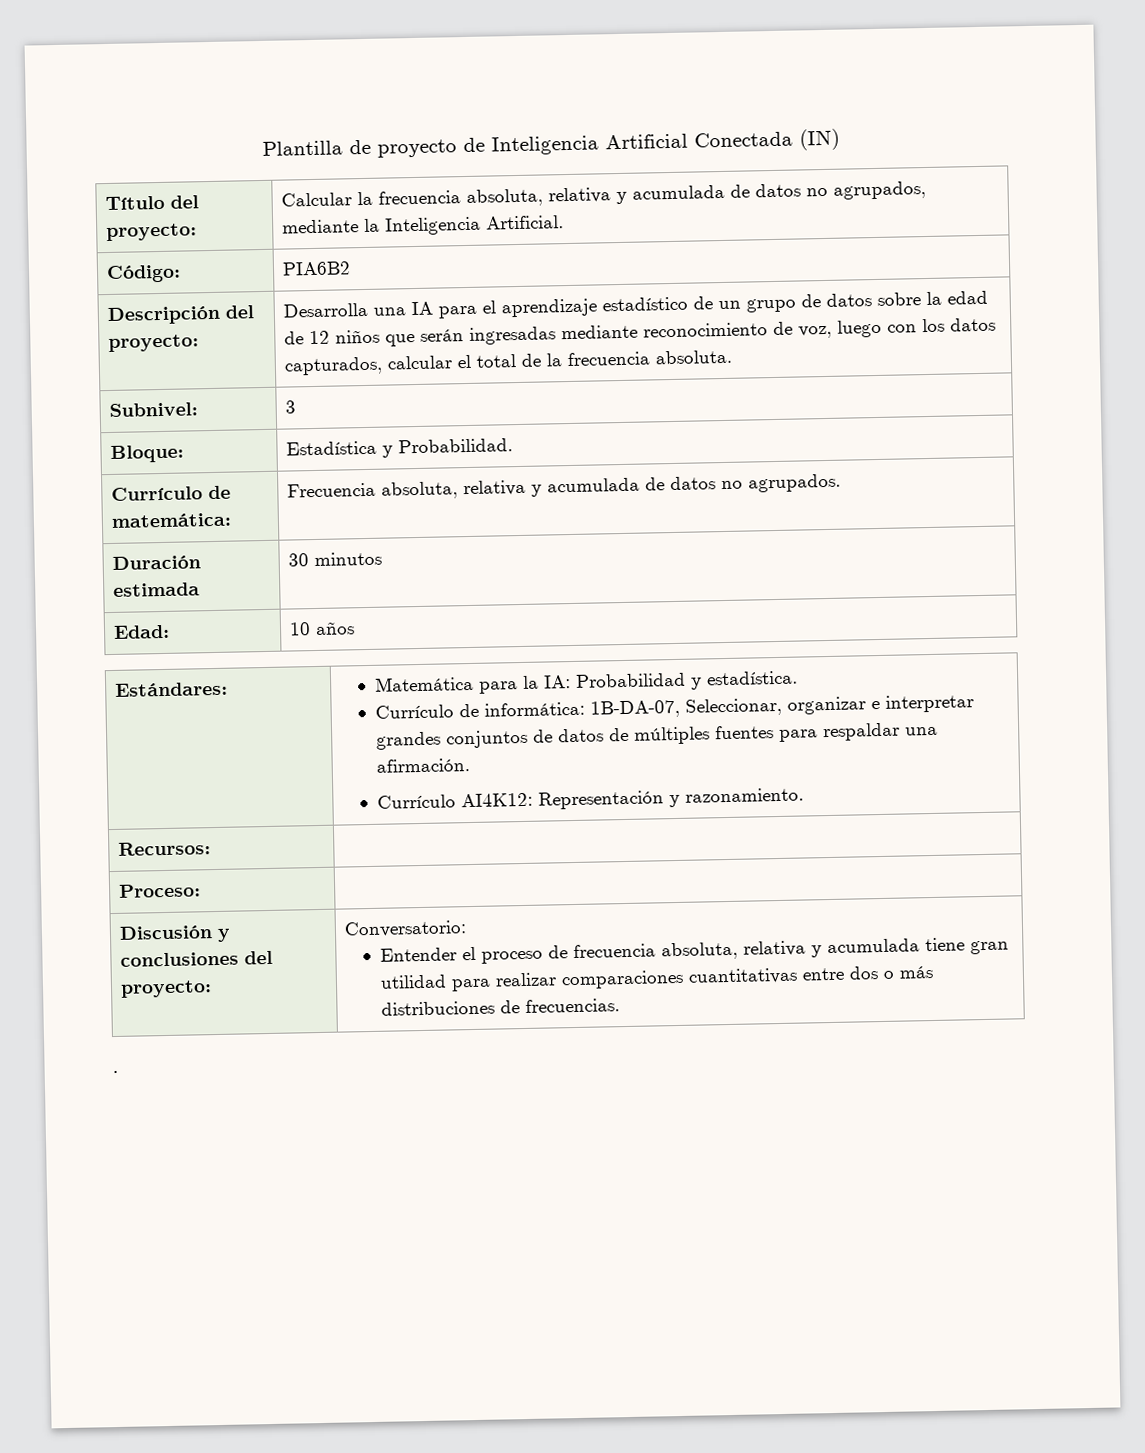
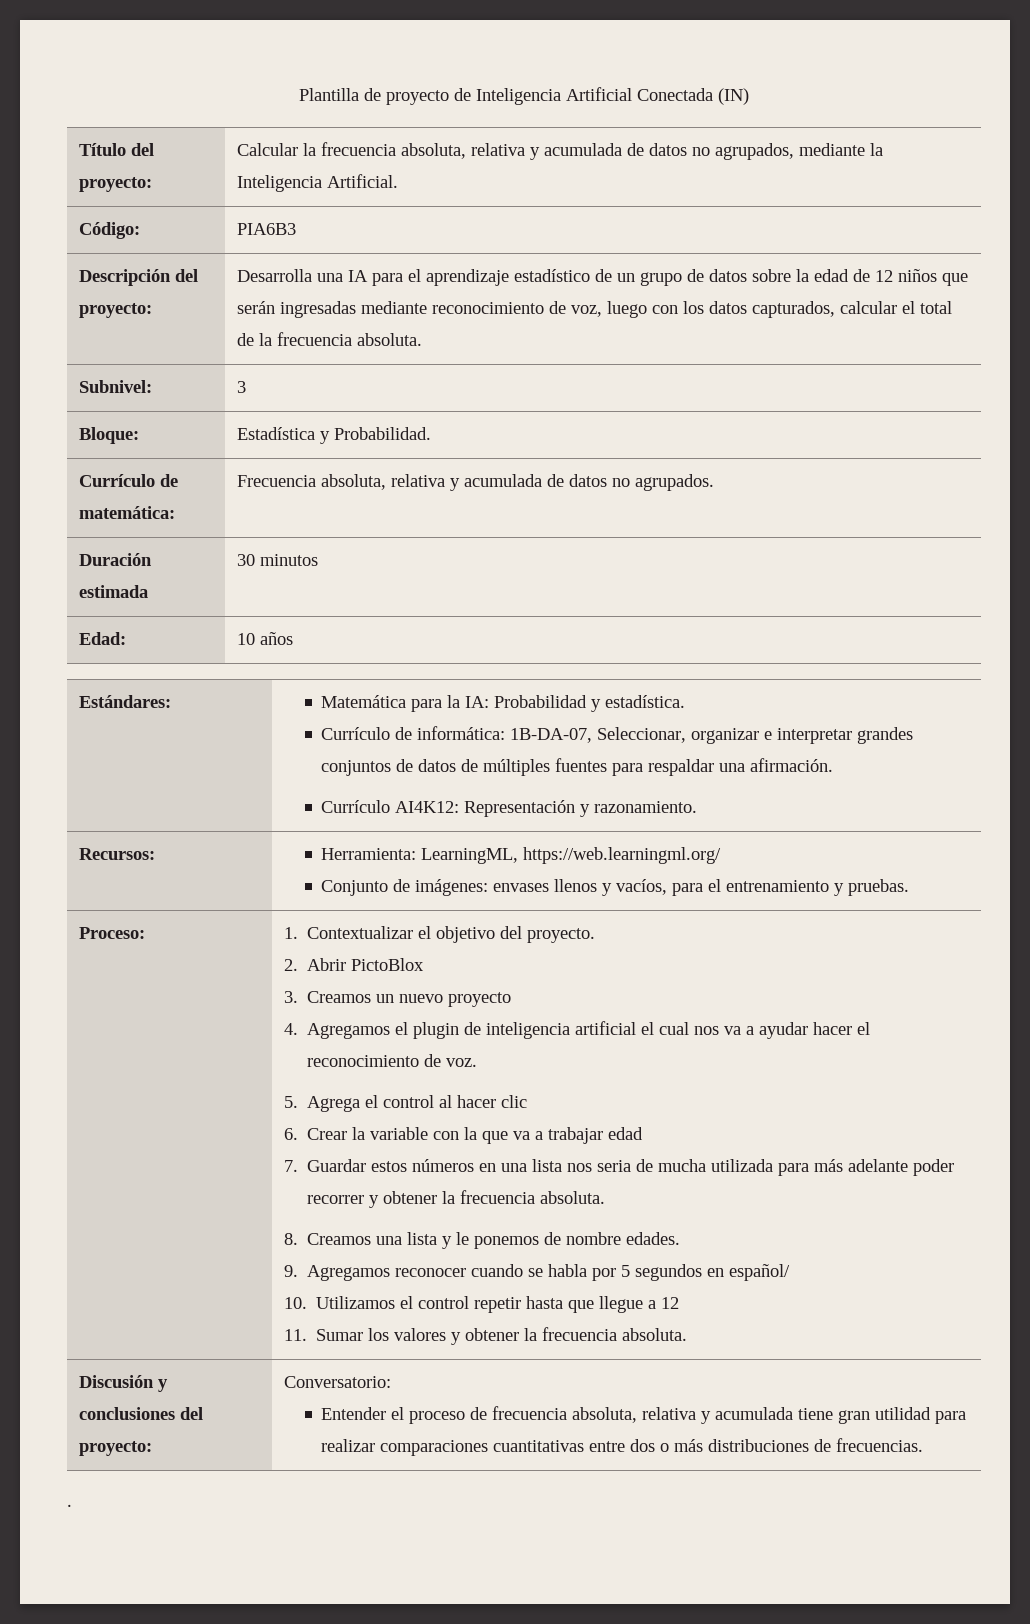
[281,261,351,276] PIA6B2 -> [237,223,297,235] PIA6B3
[118,883,201,898] // Proceso: | -> [321,847,722,864] [321,879,910,896] [79,927,146,939] [284,926,596,943] [284,958,425,971] [284,991,512,1007] [284,1021,871,1039] [307,1054,478,1067] [284,1095,528,1112] [284,1127,644,1144] [284,1159,955,1176] [307,1190,606,1208] [284,1232,681,1249] [284,1264,791,1281] [284,1296,680,1313] [284,1327,688,1345] Herramienta: LearningML, https://web.learningml.org/ // Conjunto de imágenes: envases llenos y vacíos, para el entrenamiento y pruebas. // Proceso: | 1. Contextualizar el objetivo del proyecto. // 2. Abrir PictoBlox // 3. Creamos un nuevo proyecto // 4. Agregamos el plugin de inteligencia artificial el cual nos va a ayudar hacer el reconocimiento de voz. // 5. Agrega el control al hacer clic // 6. Crear la variable con la que va a trabajar edad // 7. Guardar estos números en una lista nos seria de mucha utilizada para más adelante poder recorrer y obtener la frecuencia absoluta. // 8. Creamos una lista y le ponemos de nombre edades. // 9. Agregamos reconocer cuando se habla por 5 segundos en español/ // 10. Utilizamos el control repetir hasta que llegue a 12 // 11. Sumar los valores y obtener la frecuencia absoluta.

